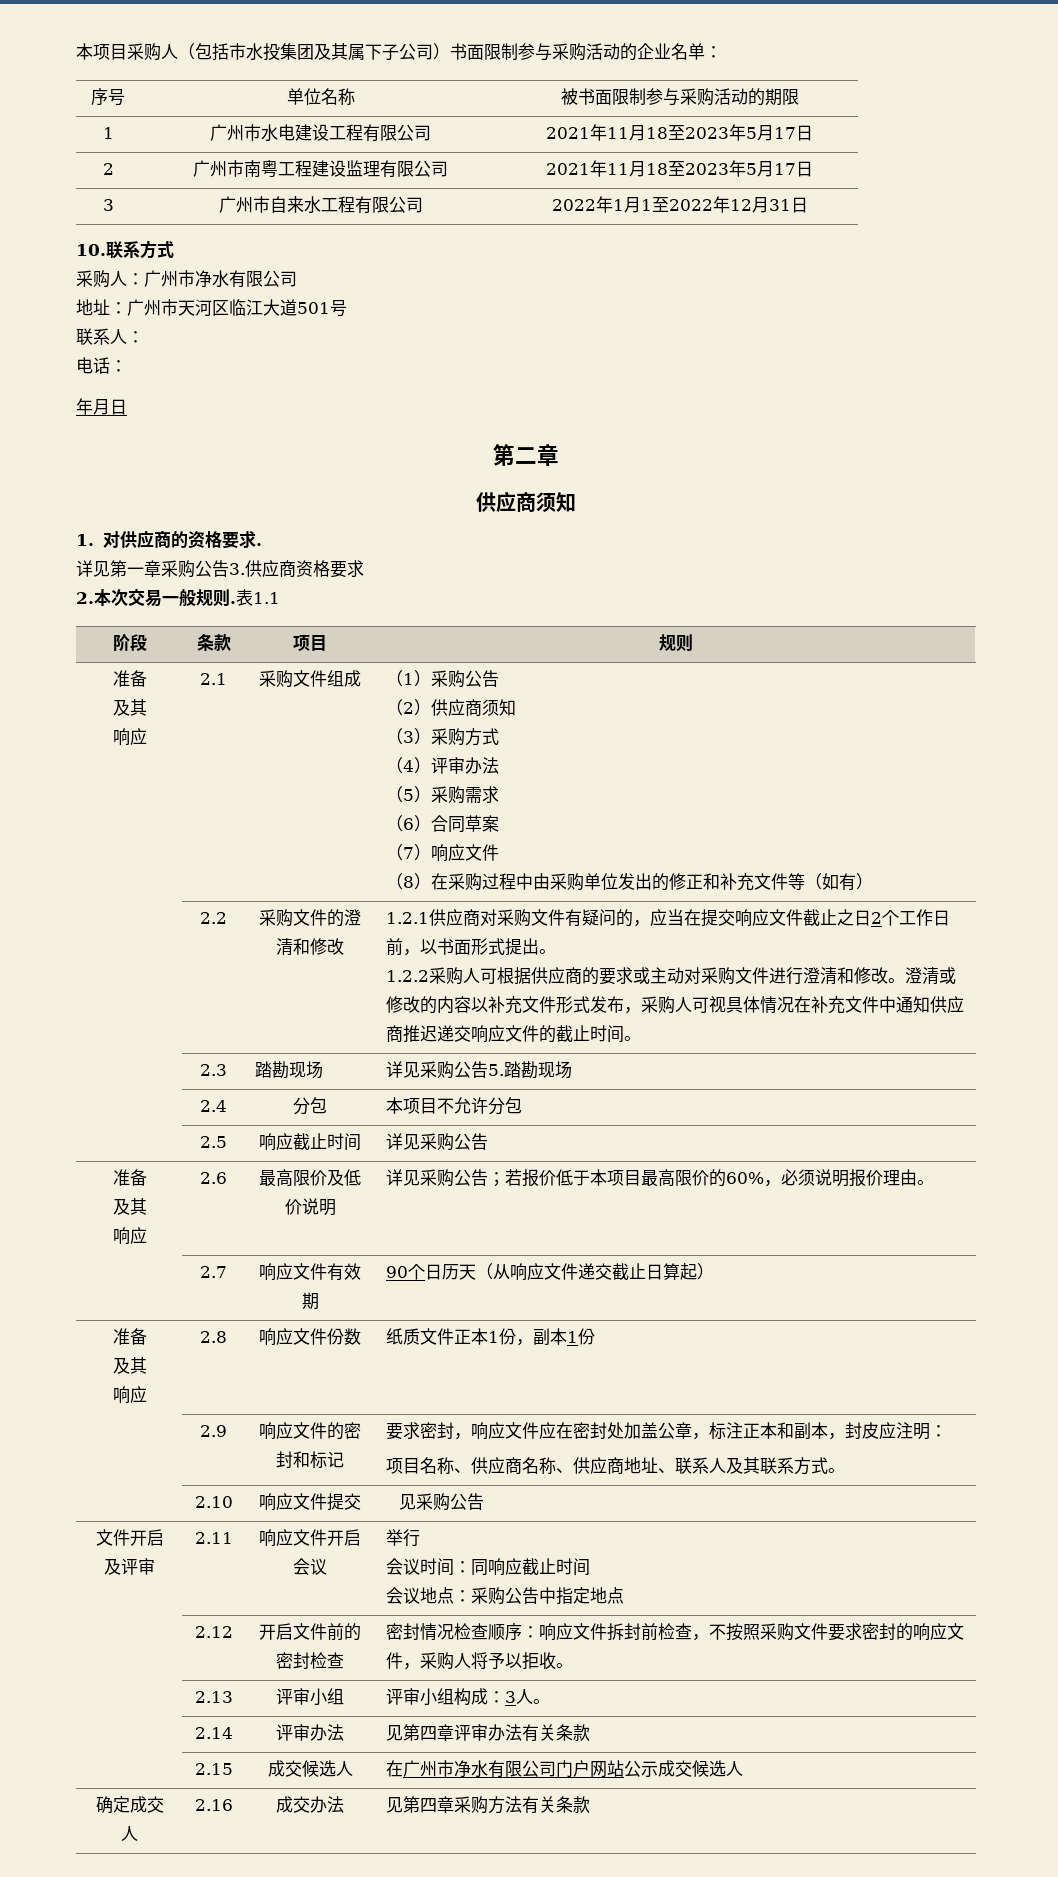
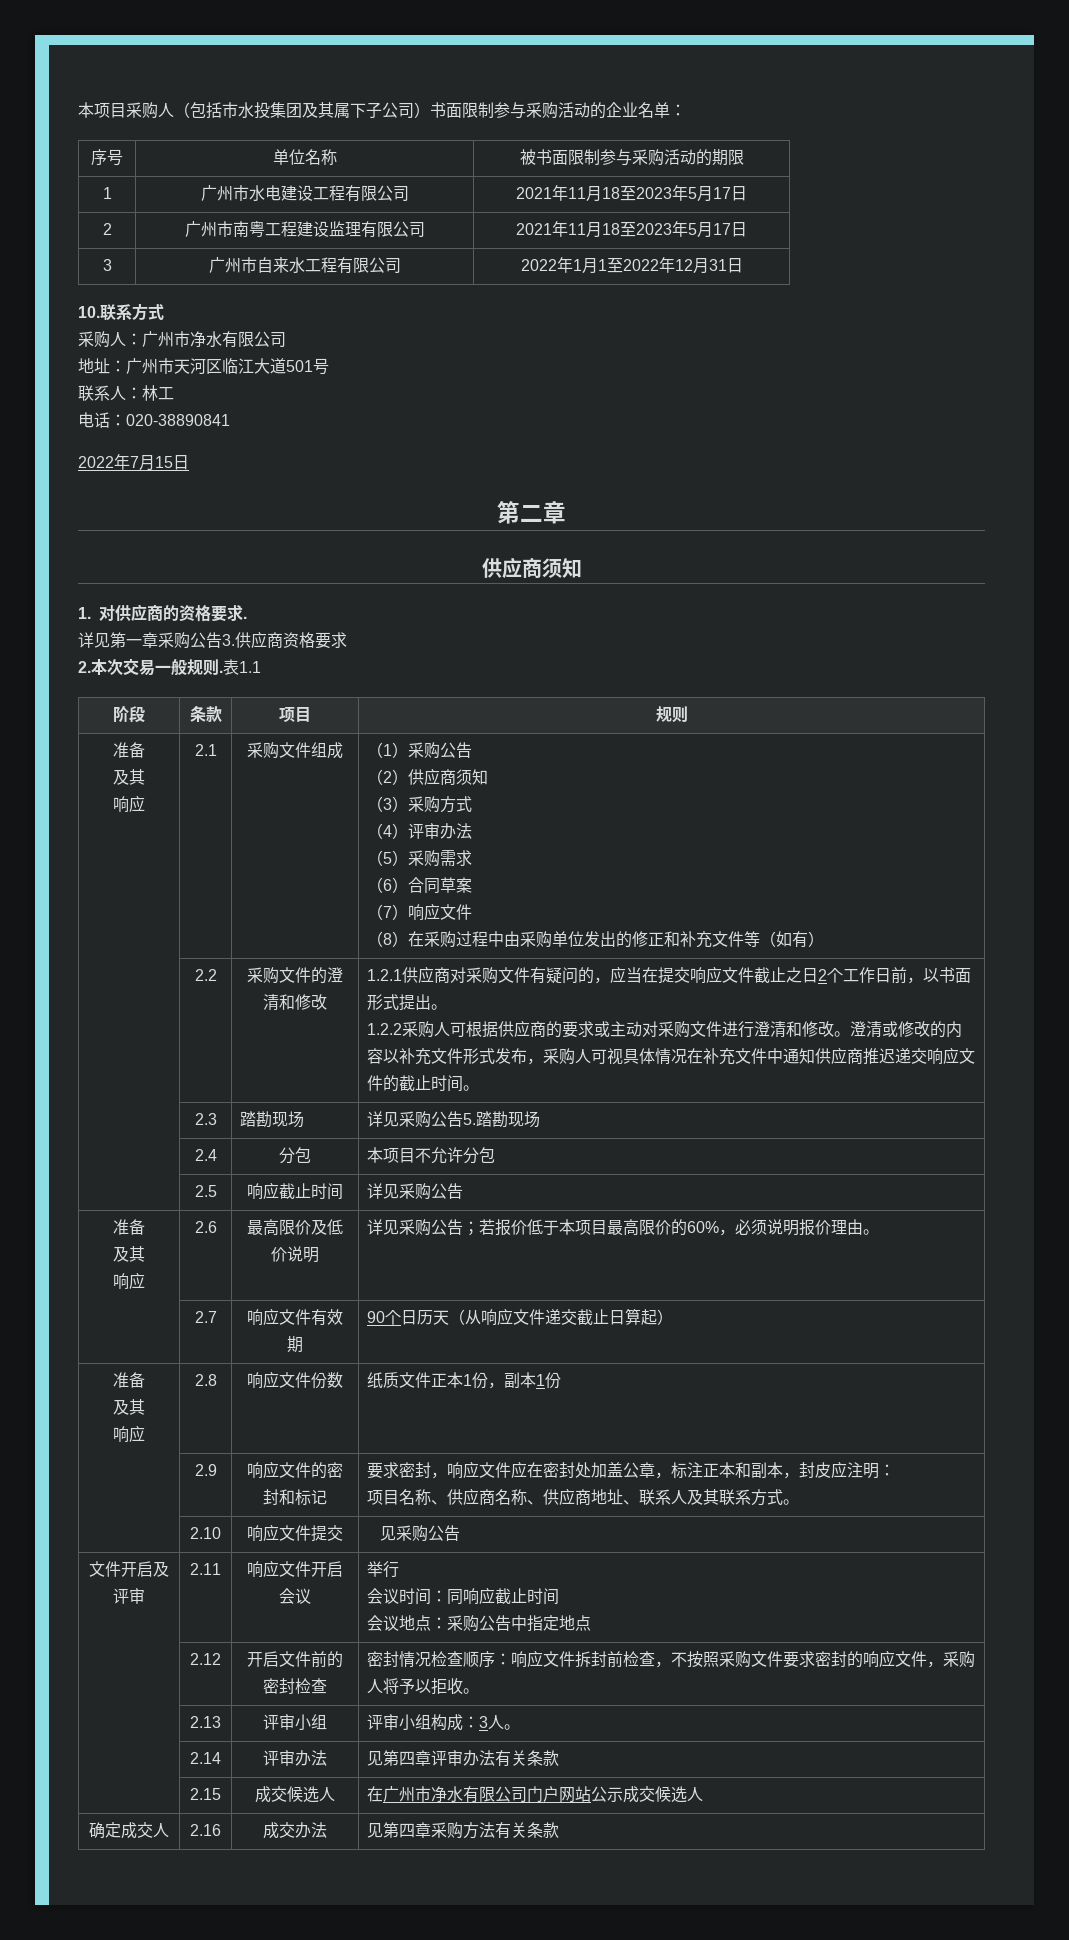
(144, 337) none -> [142,385,174,401] 林工
[76,398,110,415] // 年月 -> [126,414,230,426] [78,454,173,471] 020-38890841 // 2022年7月15

